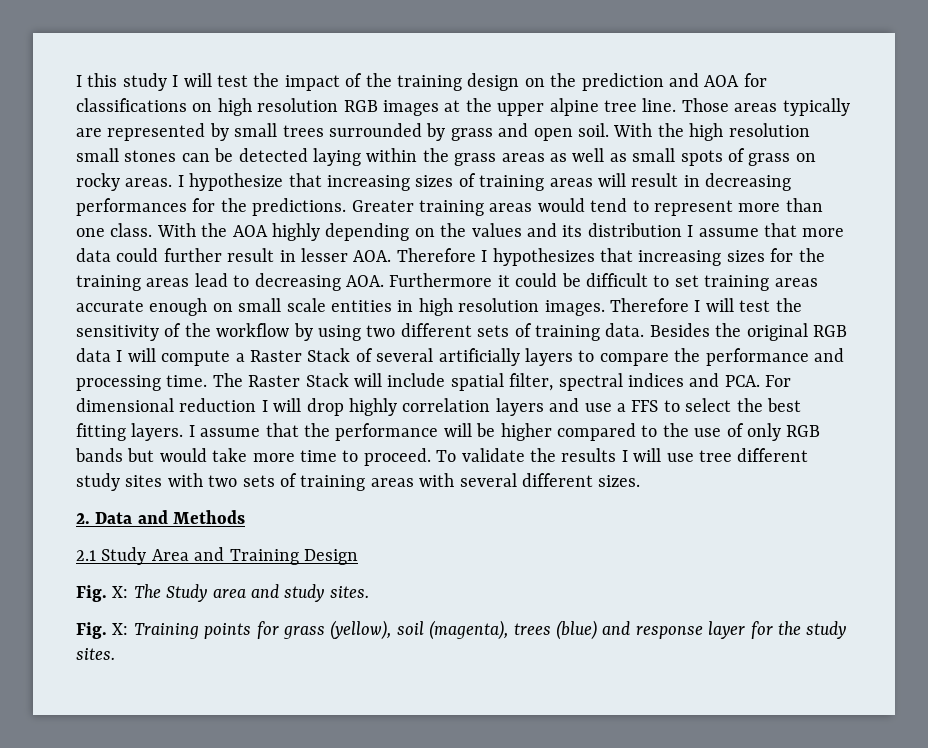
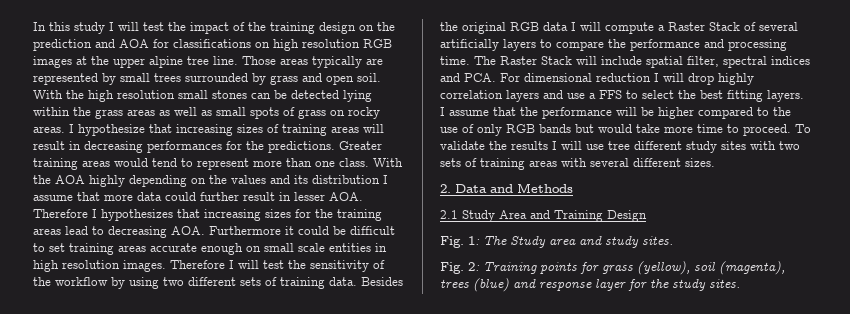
[76,75,82,87] I -> [33,22,46,31] In
[313,148,361,166] laying -> [343,90,372,102] lying
[112,586,129,598] X: -> [468,236,480,245] 1:
[112,623,129,635] X: -> [468,262,480,271] 2:

